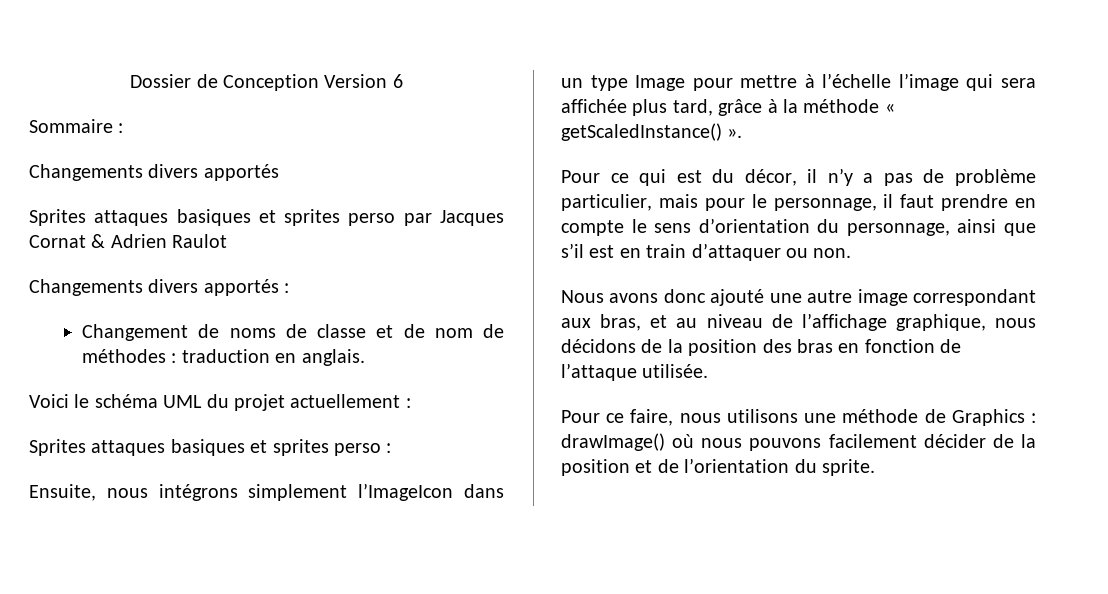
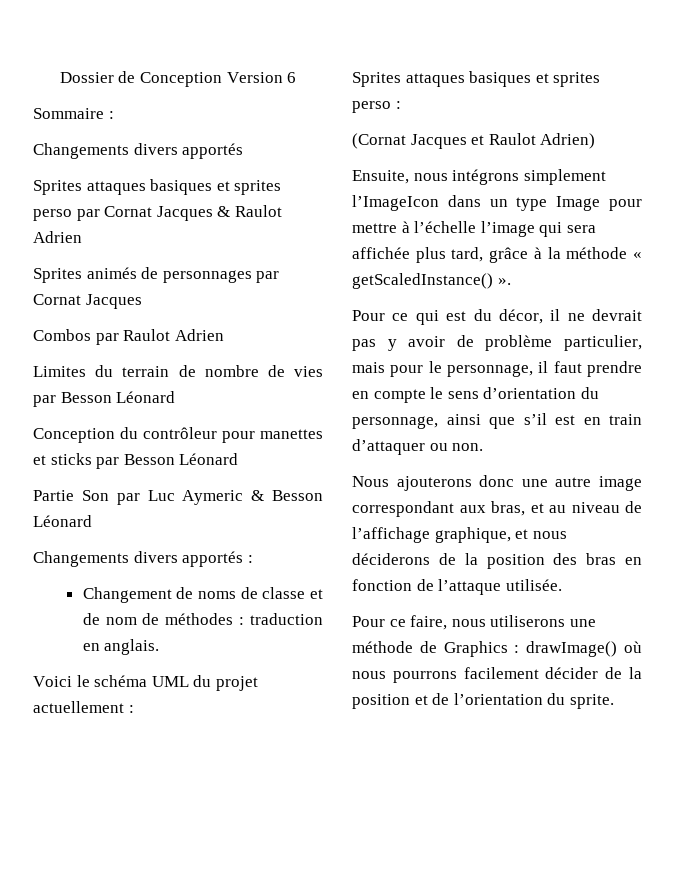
[439,210,504,226] [29,234,228,248] Jacques Cornat & Adrien Raulot -> [104,205,282,221] [33,231,82,243] [33,267,280,283] [33,294,142,309] [33,329,224,345] [33,365,323,377] [33,391,176,407] [33,427,323,443] [33,453,239,469] [33,490,323,505] [33,515,92,527] Cornat Jacques & Raulot Adrien // Sprites animés de personnages par Cornat Jacques // Combos par Raulot Adrien // Limites du terrain de nombre de vies par Besson Léonard // Conception du contrôleur pour manettes et sticks par Besson Léonard // Partie Son par Luc Aymeric & Besson Léonard
(392, 448) none -> [352,133,596,149] // (Cornat Jacques et Raulot Adrien)
[827,168,913,186] n’y a pas -> [567,309,642,321] [352,336,446,351] ne devrait pas y avoir
[609,289,765,306] avons donc ajouté -> [396,475,515,491] ajouterons donc
[995,318,1036,328] [561,339,636,353] nous décidons -> [515,529,567,539] [352,553,430,565] et nous déciderons
[726,409,798,423] utilisons -> [490,615,566,627] utiliserons
[749,438,822,451] pouvons -> [392,671,457,683] pourrons

